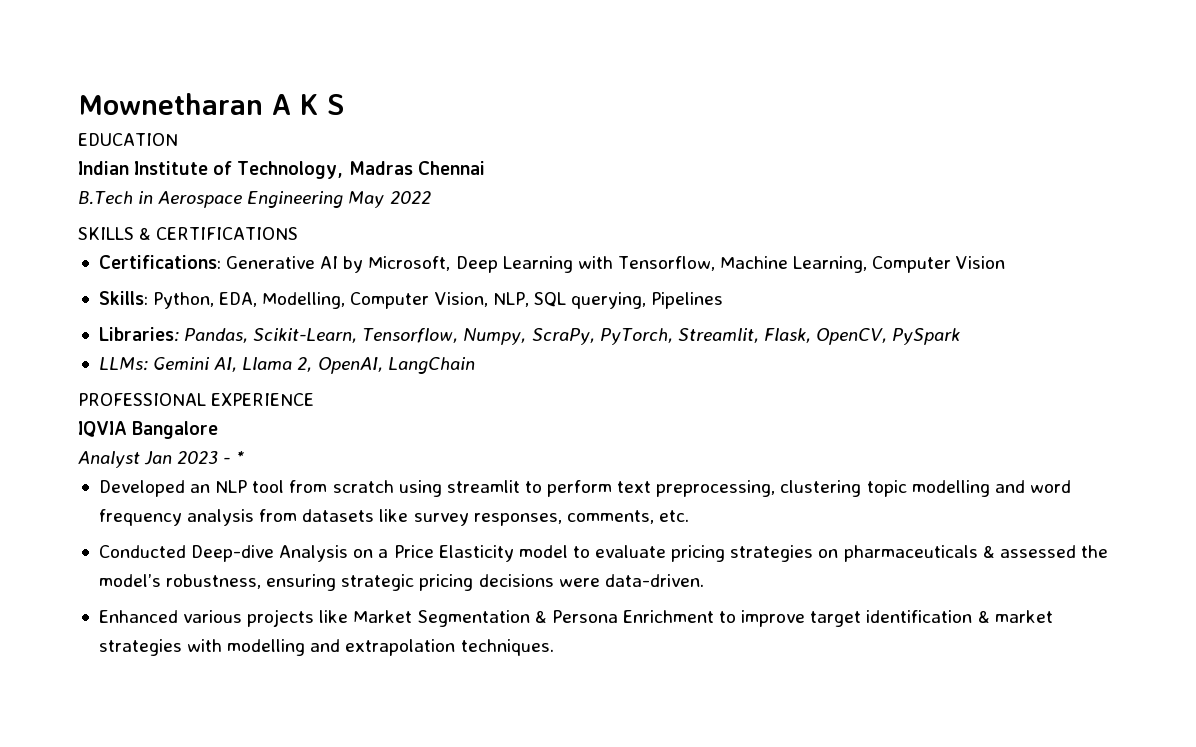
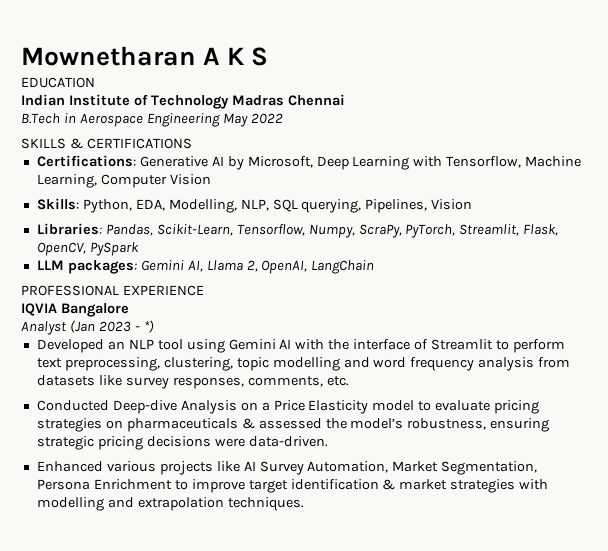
[237,161,344,179] Technology, -> [150,95,229,109] Technology
[350,292,488,309] Computer Vision, -> (237, 206) none
[651,292,724,309] Pipelines -> [365,199,473,213] Pipelines, Vision
[98,357,148,371] LLMs: -> [36,260,137,274] LLM packages:
[144,451,173,465] Jan -> [69,320,95,333] (Jan
[235,451,244,464] * -> [143,320,154,333] *)
[289,480,520,497] from scratch using streamlit -> [186,339,494,353] using Gemini AI with the interface of Streamlit
[780,480,862,497] clustering -> [163,357,233,371] clustering,
[353,610,547,627] Market Segmentation & -> [243,461,538,475] AI Survey Automation, Market Segmentation,

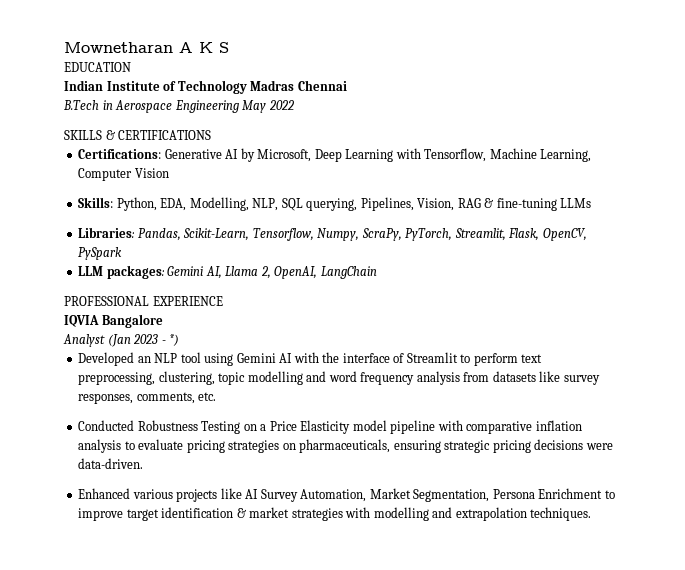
[431,199,473,210] Vision -> [417,198,592,211] Vision, RAG & fine-tuning LLMs
[112,400,237,414] Deep-dive Analysis -> [137,420,241,434] Robustness Testing
(415, 405) none -> [390,420,582,434] [78,439,122,453] pipeline with comparative inflation analysis
[126,418,487,432] pharmaceuticals & assessed the model’s robustness, -> [299,439,391,453] pharmaceuticals,

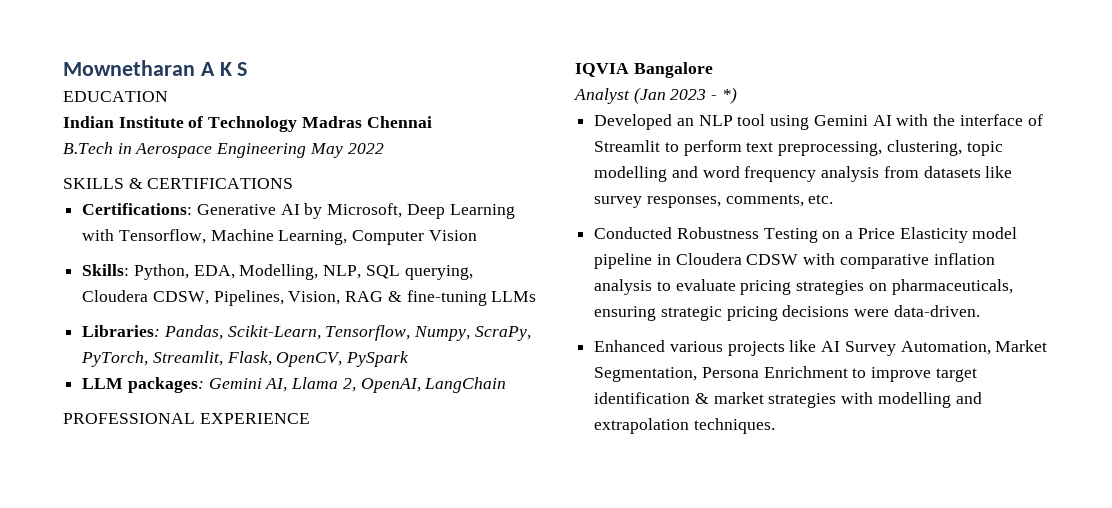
(358, 204) none -> [82,290,209,305] Cloudera CDSW,
(436, 427) none -> [656,253,799,265] in Cloudera CDSW

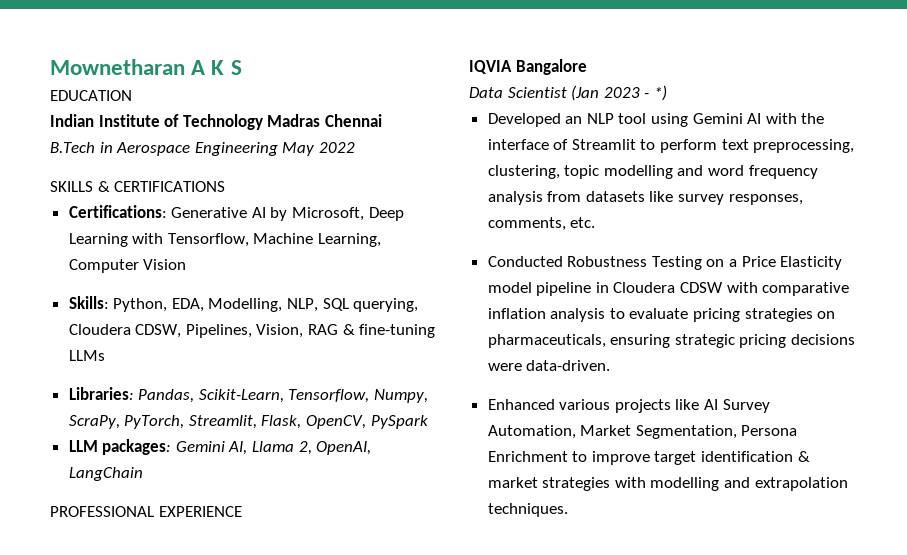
[574,88,630,104] Analyst -> [469,87,567,98] Data Scientist

